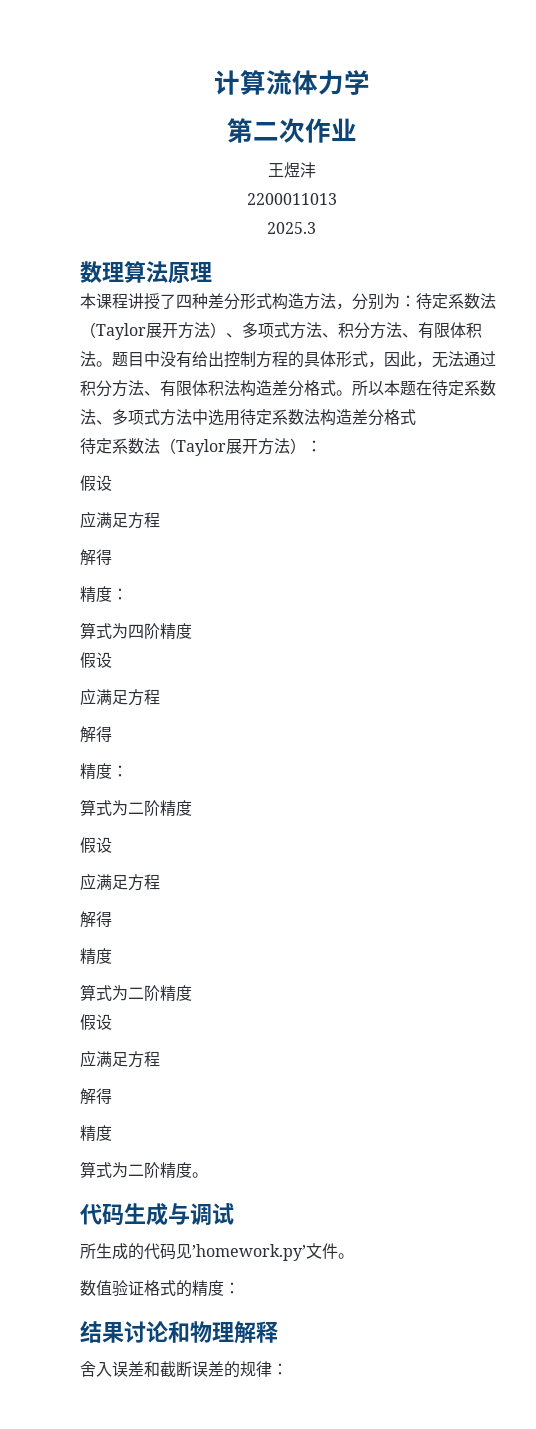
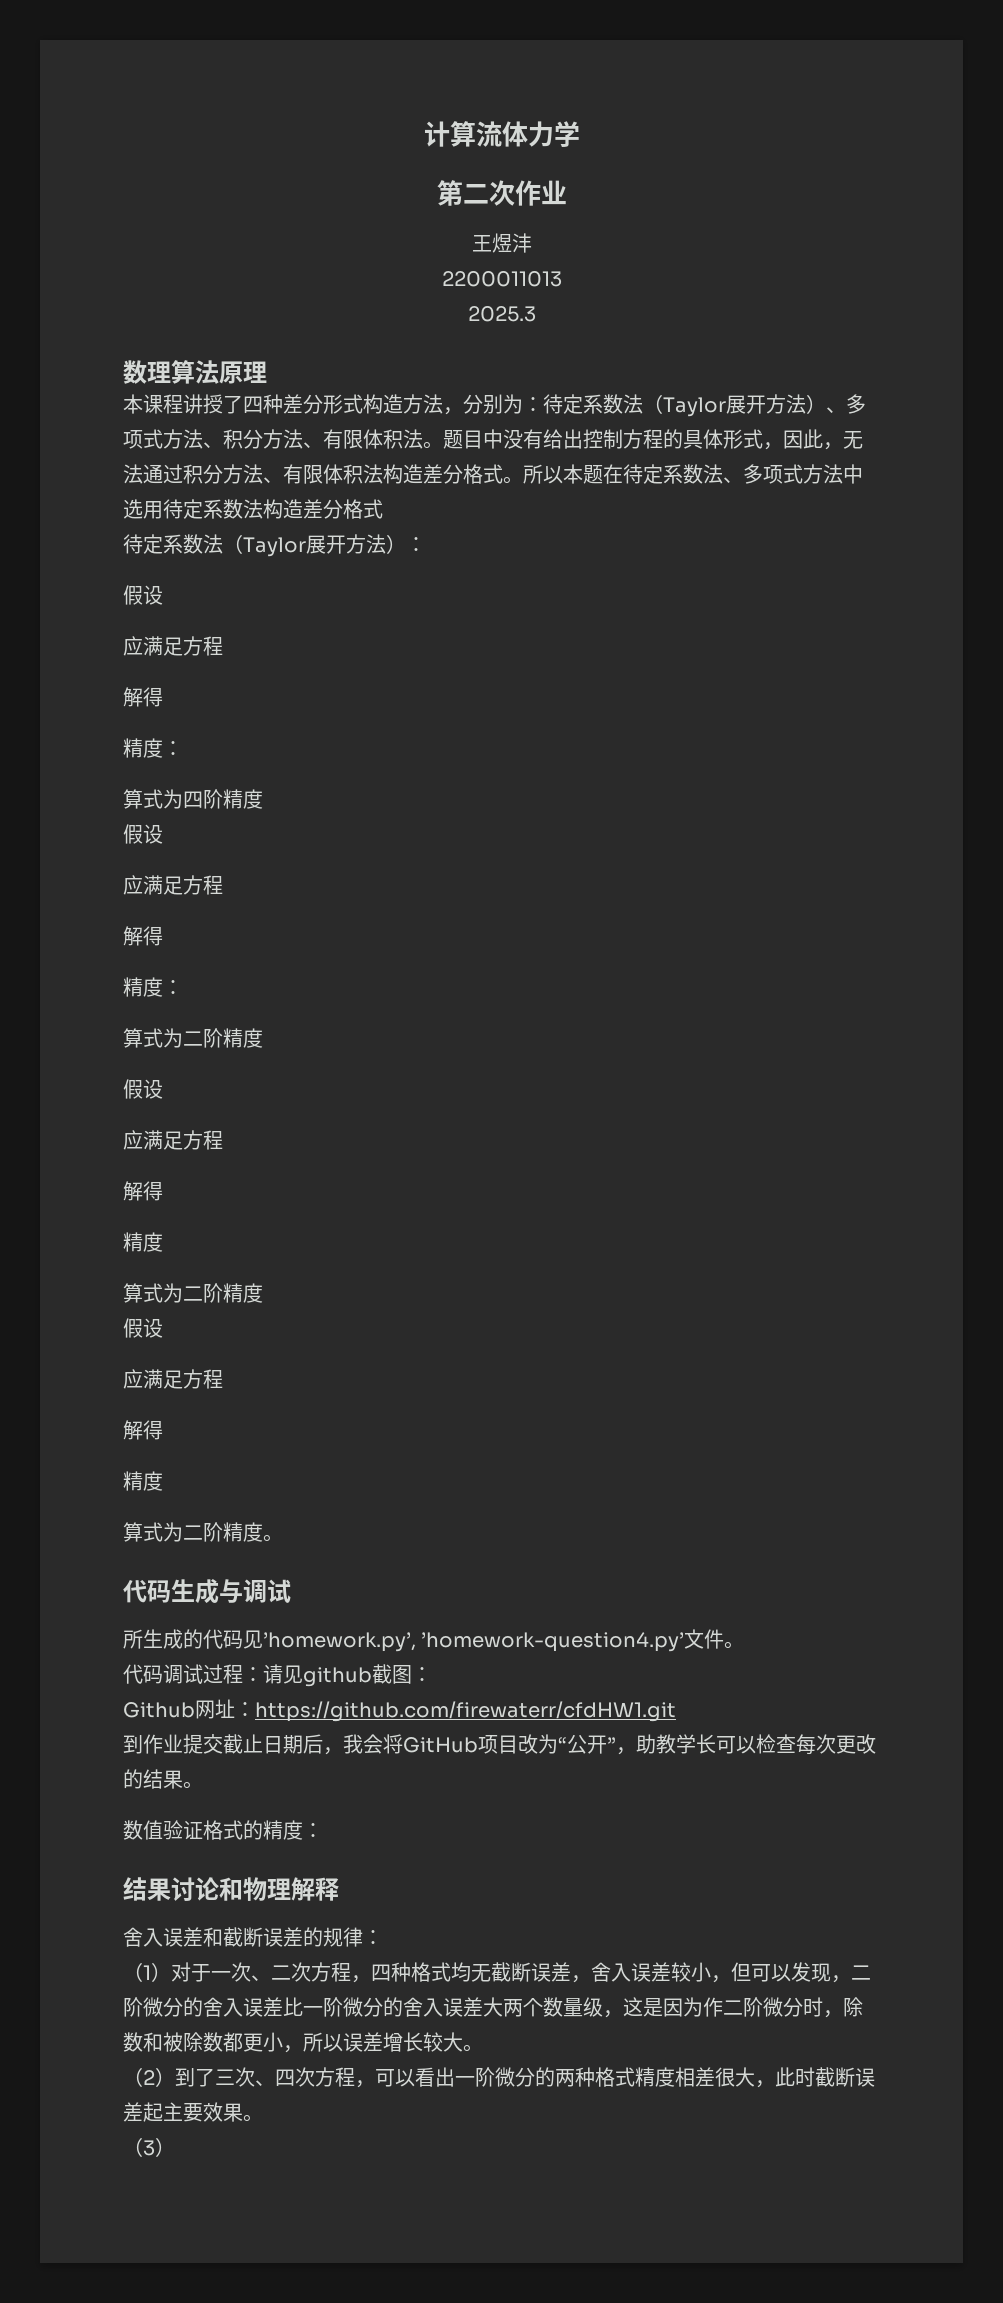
[192,1244,306,1261] ’homework.py’ -> [263,1632,685,1652] ’homework.py’, ’homework-question4.py’
(354, 1256) none -> [123,1664,432,1687] [123,1699,676,1722] [123,1734,876,1755] [123,1769,203,1789] // 代码调试过程：请见github截图： // Github网址：https://github.com/firewaterr/cfdHW1.git // 到作业提交截止日期后，我会将GitHub项目改为“公开”，助教学长可以检查每次更改的结果。
(288, 1369) none -> [123,1962,871,1983] [123,1997,863,2018] [123,2032,483,2053] [123,2067,875,2088] [123,2102,263,2122] [123,2137,175,2157] // （1）对于一次、二次方程，四种格式均无截断误差，舍入误差较小，但可以发现，二阶微分的舍入误差比一阶微分的舍入误差大两个数量级，这是因为作二阶微分时，除数和被除数都更小，所以误差增长较大。 // （2）到了三次、四次方程，可以看出一阶微分的两种格式精度相差很大，此时截断误差起主要效果。 // （3）

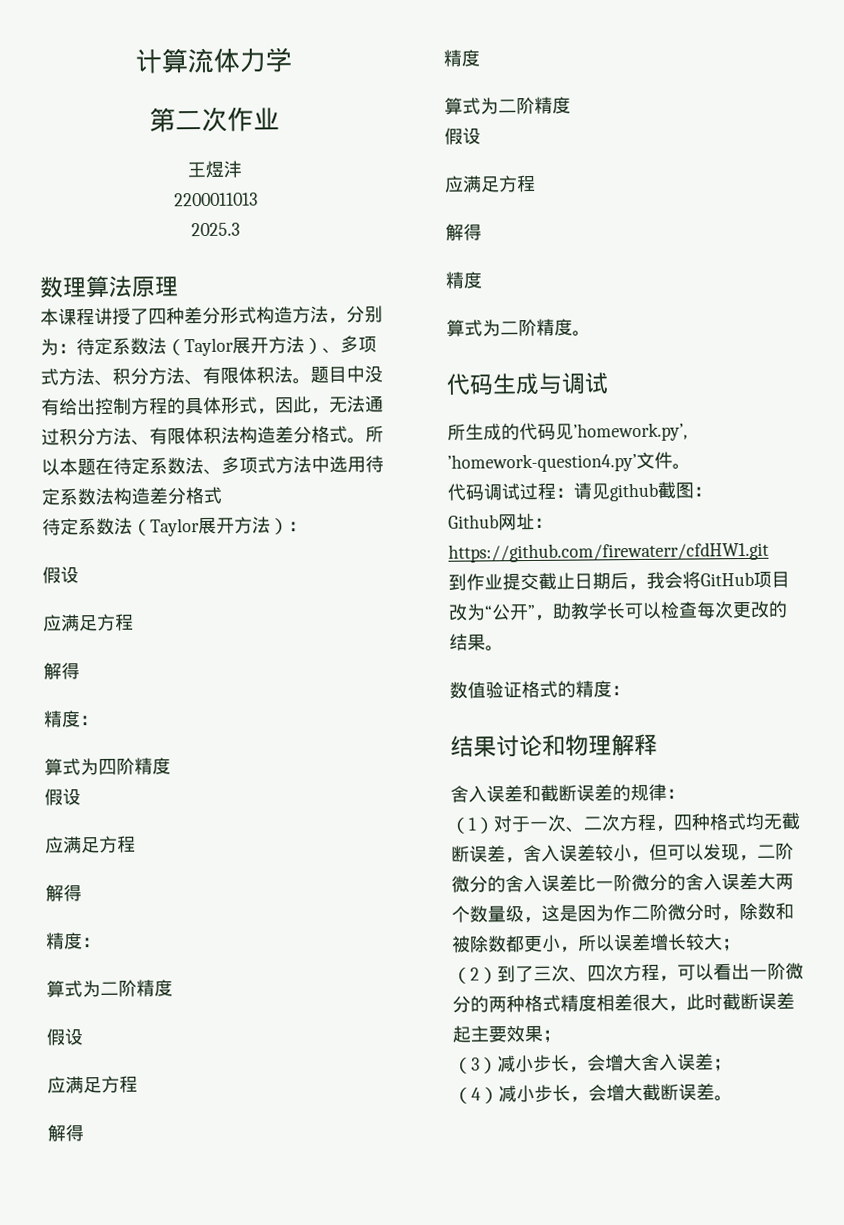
[463,2044,483,2052] 。 -> [722,938,741,952] ；
[243,2114,263,2122] 。 -> [542,1029,561,1043] ；
(175, 2147) none -> [497,1053,732,1073] [453,1083,733,1104] 减小步长，会增大舍入误差； // （4）减小步长，会增大截断误差。

